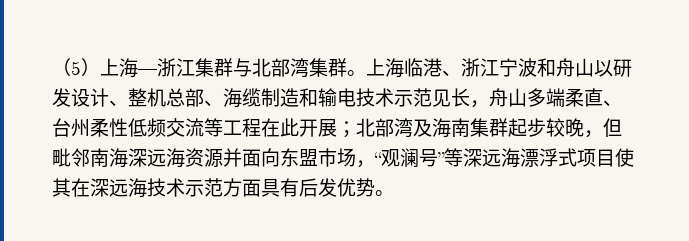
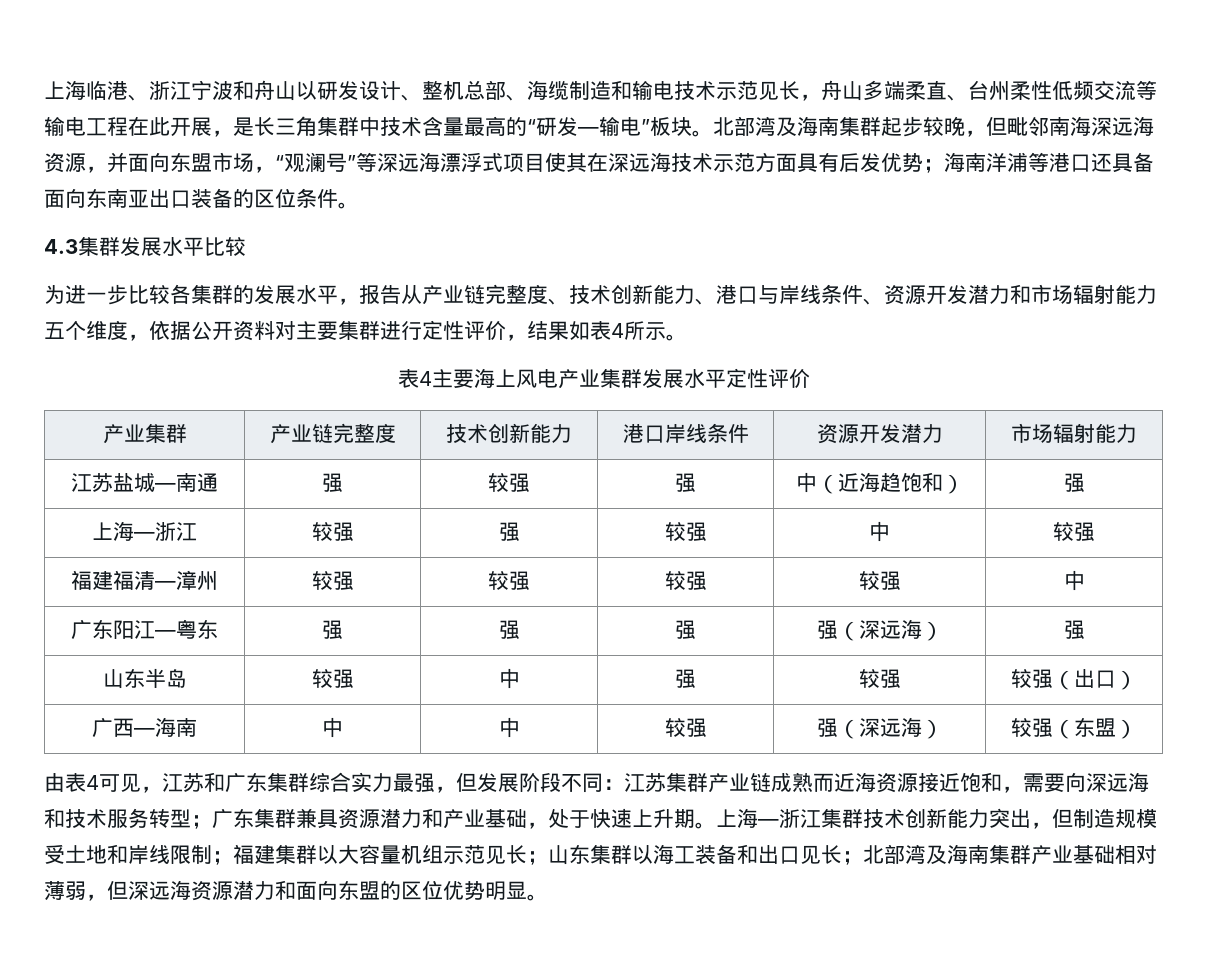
[52,58,366,78] （5）上海—浙江集群与北部湾集群。 -> (44, 90) none
(223, 127) none -> [44,116,86,136] 输电
[337,121,356,138] ； -> [212,116,713,137] ，是长三角集群中技术含量最高的“研发—输电”板块。
(223, 158) none -> [86,166,107,173] ，
(375, 187) none -> [923,152,1154,173] [44,188,359,209] [44,236,246,256] [44,284,1157,305] [44,320,687,341] [397,368,810,389] [102,423,187,444] [269,423,396,444] [446,423,572,443] [622,423,749,443] [816,424,943,444] [1011,423,1137,443] [71,473,218,493] [322,473,343,492] [488,473,530,492] [675,473,696,492] [795,472,964,494] [1063,473,1085,492] [92,521,197,541] [311,522,354,541] [498,522,520,541] [664,522,707,541] [869,521,890,542] [1053,522,1095,541] [71,570,218,591] [311,571,354,590] [488,571,530,590] [664,571,707,590] [858,571,901,590] [1063,570,1085,591] [71,619,218,639] [322,620,343,639] [498,620,520,639] [675,620,696,639] [816,619,943,641] [1063,620,1085,639] [102,668,187,689] [311,669,354,688] [498,668,520,689] [675,669,696,688] [858,669,901,688] [1011,669,1137,690] [92,717,197,737] [322,717,343,738] [498,717,520,738] [664,718,707,737] [816,717,943,739] [1011,718,1137,739] [44,772,1149,793] [44,808,1157,829] [44,844,1157,865] [44,880,527,901] ；海南洋浦等港口还具备面向东南亚出口装备的区位条件。 // 4.3集群发展水平比较 // 为进一步比较各集群的发展水平，报告从产业链完整度、技术创新能力、港口与岸线条件、资源开发潜力和市场辐射能力五个维度，依据公开资料对主要集群进行定性评价，结果如表4所示。 // 表4主要海上风电产业集群发展水平定性评价 // 产业集群 | 产业链完整度 | 技术创新能力 | 港口岸线条件 | 资源开发潜力 | 市场辐射能力 // 江苏盐城—南通 | 强 | 较强 | 强 | 中（近海趋饱和） | 强 // 上海—浙江 | 较强 | 强 | 较强 | 中 | 较强 // 福建福清—漳州 | 较强 | 较强 | 较强 | 较强 | 中 // 广东阳江—粤东 | 强 | 强 | 强 | 强（深远海） | 强 // 山东半岛 | 较强 | 中 | 强 | 较强 | 较强（出口） // 广西—海南 | 中 | 中 | 较强 | 强（深远海） | 较强（东盟） // 由表4可见，江苏和广东集群综合实力最强，但发展阶段不同：江苏集群产业链成熟而近海资源接近饱和，需要向深远海和技术服务转型；广东集群兼具资源潜力和产业基础，处于快速上升期。上海—浙江集群技术创新能力突出，但制造规模受土地和岸线限制；福建集群以大容量机组示范见长；山东集群以海工装备和出口见长；北部湾及海南集群产业基础相对薄弱，但深远海资源潜力和面向东盟的区位优势明显

